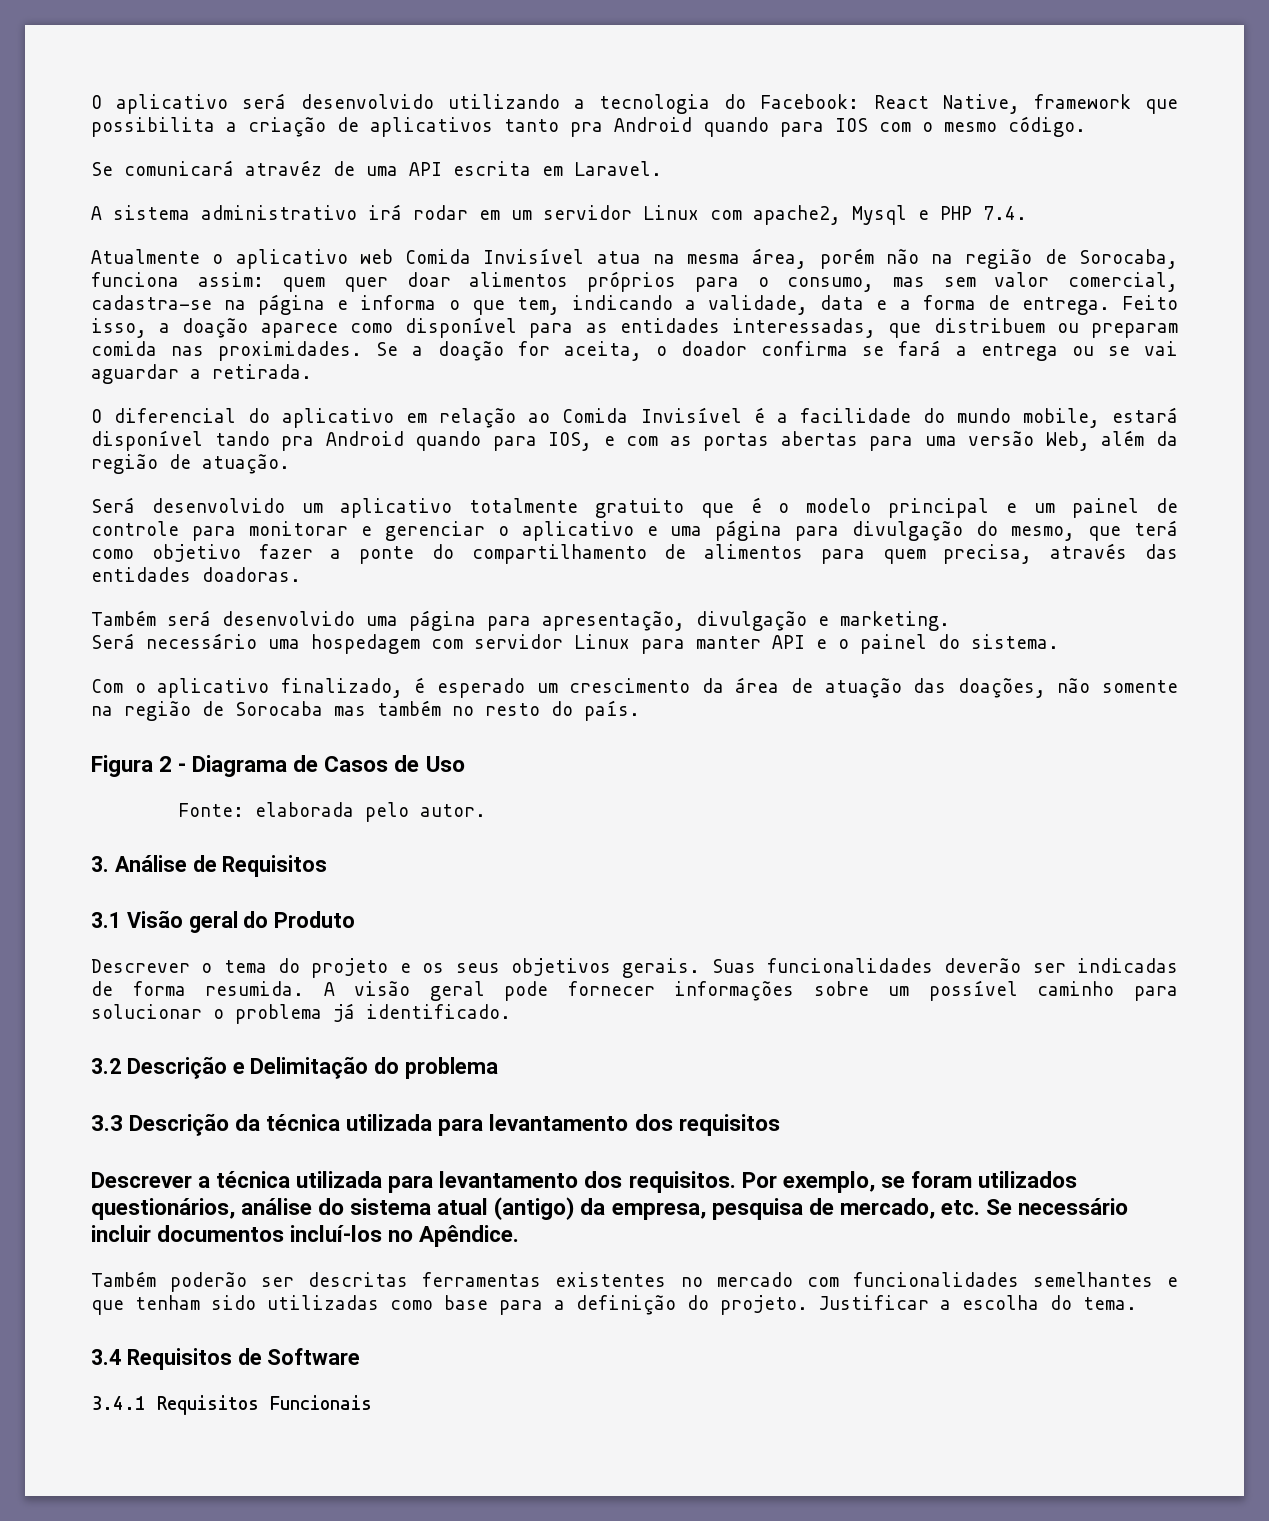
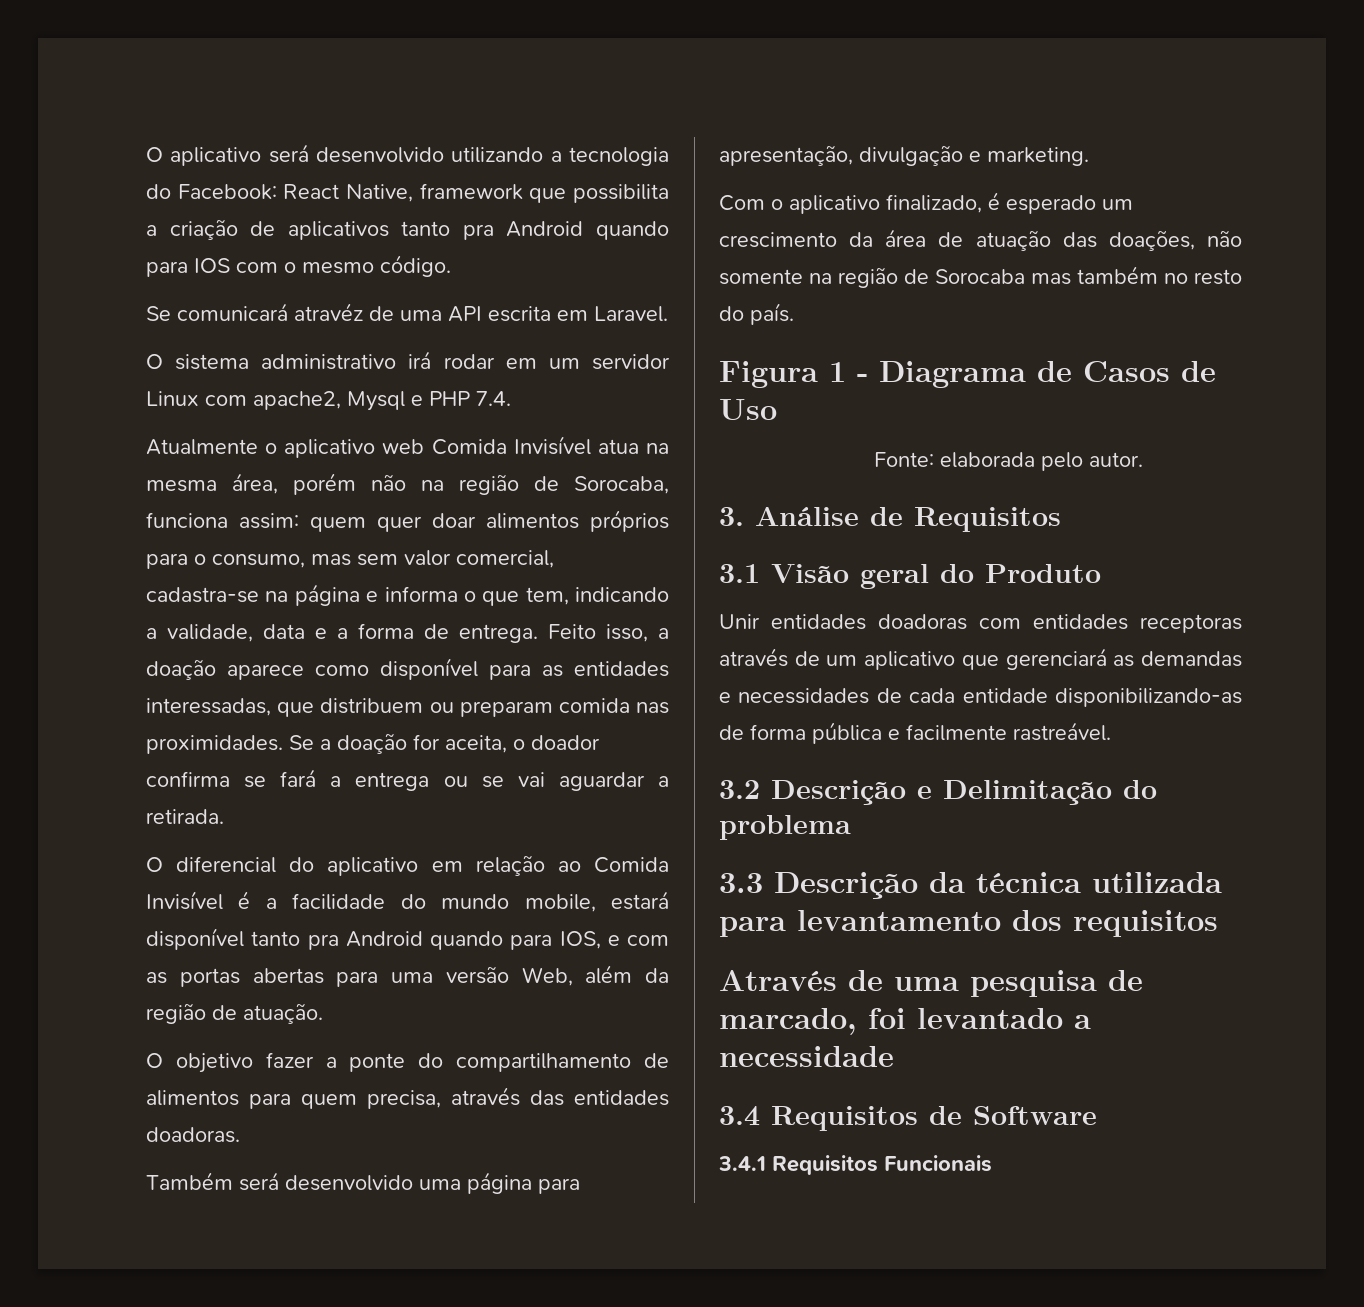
[91,206,102,220] A -> [146,354,163,369] O
[214,431,270,446] tando -> [251,931,301,946] tanto
[91,497,1179,518] [91,520,1178,541] [91,549,134,559] Será desenvolvido um aplicativo totalmente gratuito que é o modelo principal e um painel de controle para monitorar e gerenciar o aplicativo e uma página para divulgação do mesmo, que terá como -> [146,1053,163,1068] O
[91,633,1059,654] // Será necessário uma hospedagem com servidor Linux para manter API e o painel do sistema. -> (1089, 156) none
[159,756,173,772] 2 -> [829,362,846,382] 1
[91,958,1178,978] [91,980,1178,1001] [91,1003,511,1024] Descrever o tema do projeto e os seus objetivos gerais. Suas funcionalidades deverão ser indicadas de forma resumida. A visão geral pode fornecer informações sobre um possível caminho para solucionar o problema já identificado. -> [719,614,1242,633] [719,648,1242,670] [719,688,1242,707] [719,722,1111,744] Unir entidades doadoras com entidades receptoras através de um aplicativo que gerenciará as demandas e necessidades de cada entidade disponibilizando-as de forma pública e facilmente rastreável.
[91,1171,1077,1193] [91,1197,1128,1220] [91,1225,520,1247] [91,1271,1178,1292] [91,1295,1137,1315] Descrever a técnica utilizada para levantamento dos requisitos. Por exemplo, se foram utilizados questionários, análise do sistema atual (antigo) da empresa, pesquisa de mercado, etc. Se necessário incluir documentos incluí-los no Apêndice. // Também poderão ser descritas ferramentas existentes no mercado com funcionalidades semelhantes e que tenham sido utilizadas como base para a definição do projeto. Justificar a escolha do tema. -> [719,970,1143,997] [719,1008,1091,1035] [719,1046,894,1067] Através de uma pesquisa de marcado, foi levantado a necessidade

